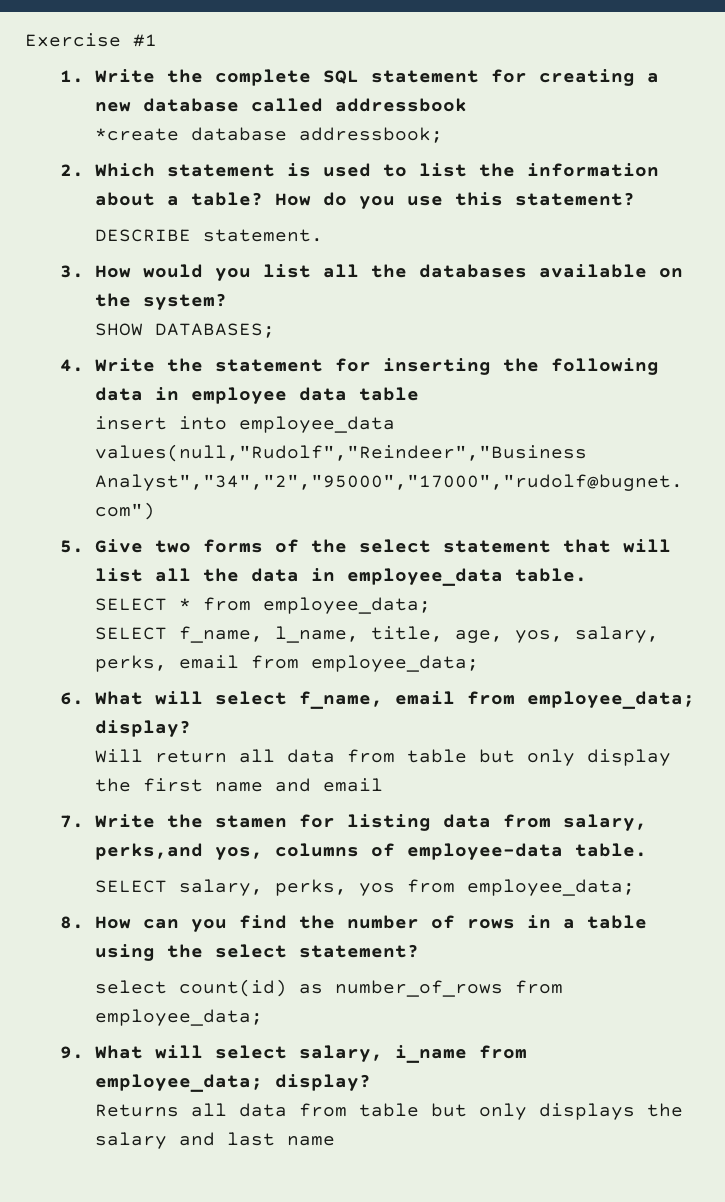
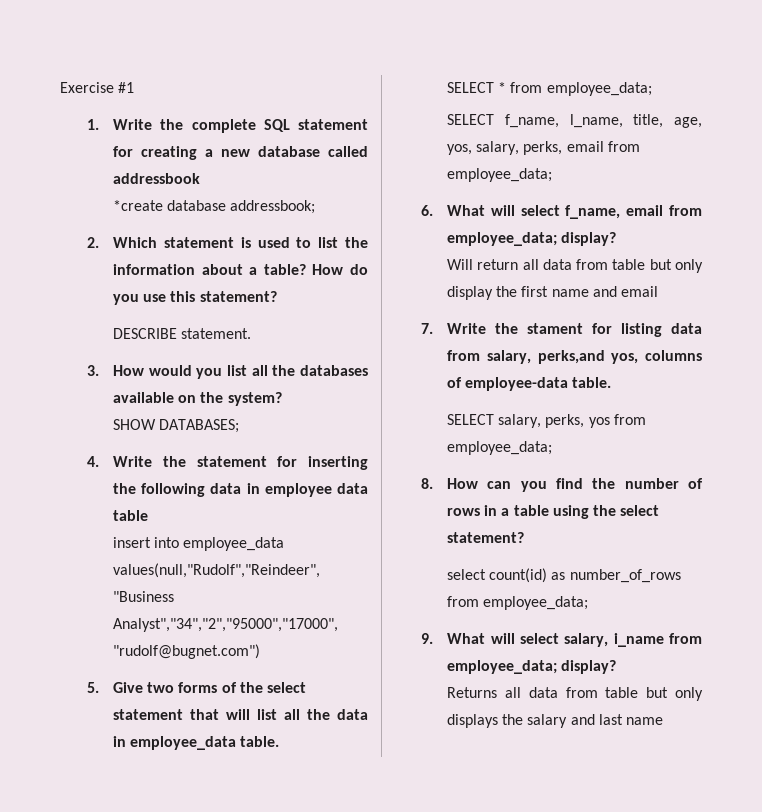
[214,815,287,828] stamen -> [527,323,584,334] stament

